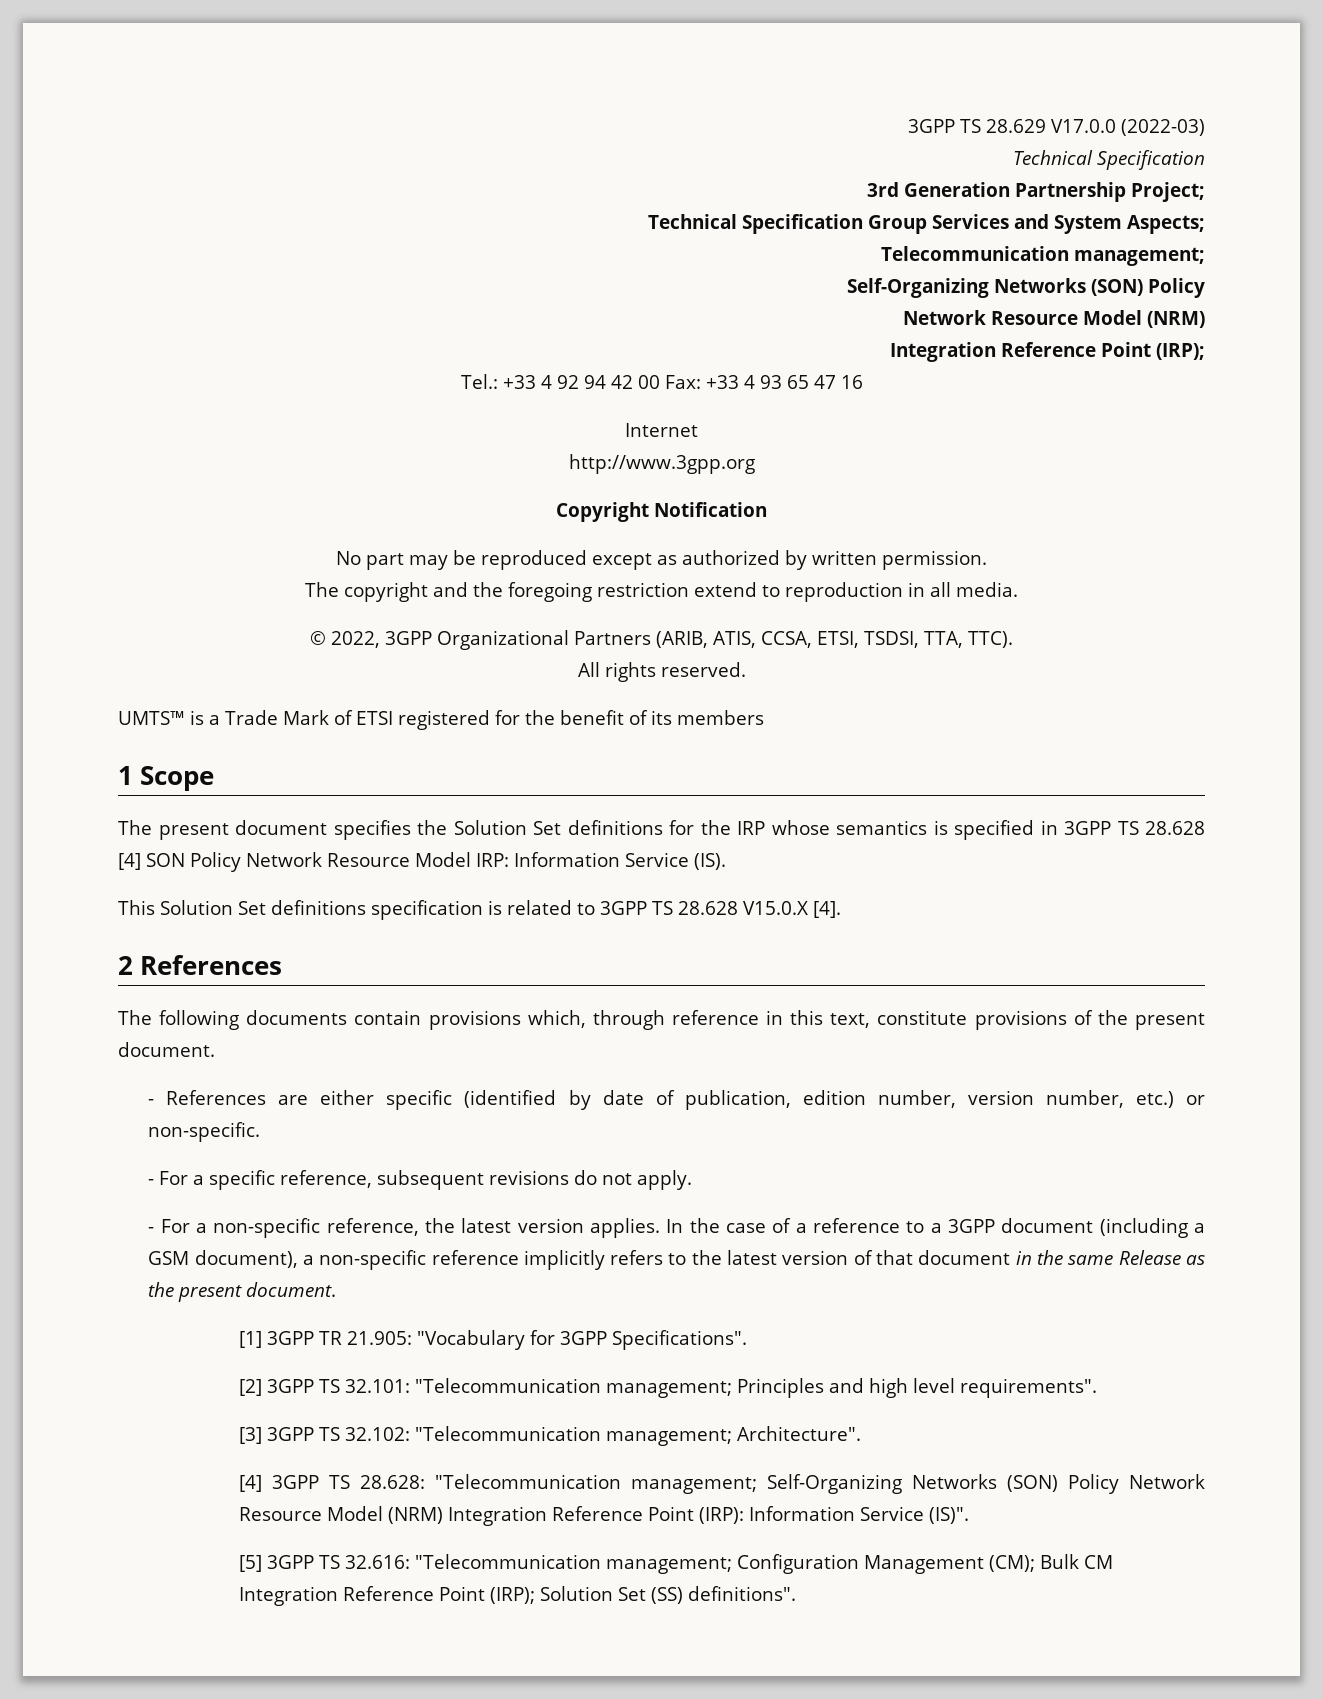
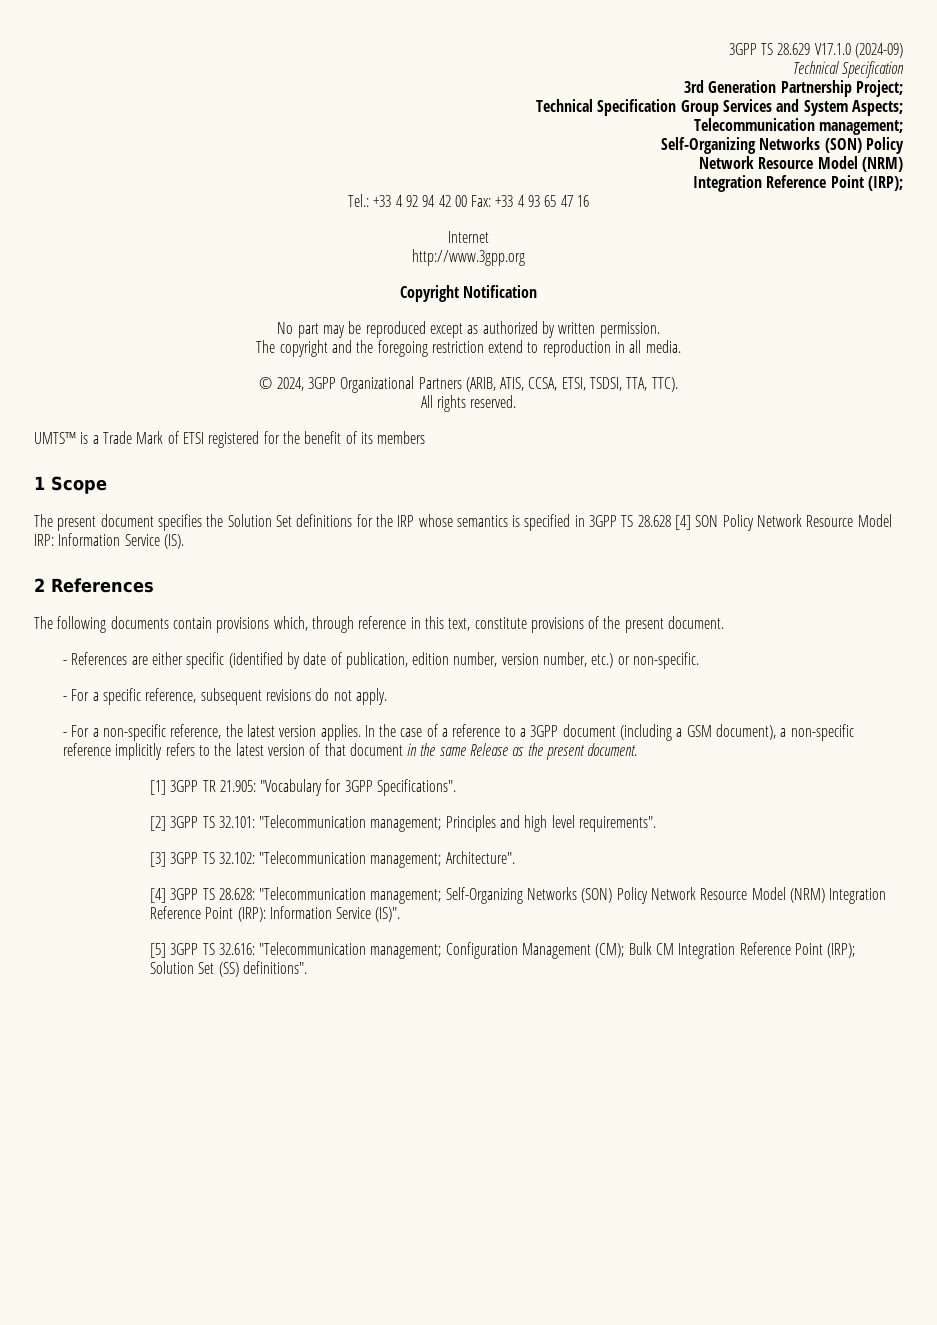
[1051,119,1205,136] V17.0.0 (2022-03) -> [814,43,904,58] V17.1.0 (2024-09)
[331,631,381,648] 2022, -> [276,377,304,391] 2024,
[118,900,841,920] // This Solution Set definitions specification is related to 3GPP TS 28.628 V15.0.X [4]. -> (184, 541) none

